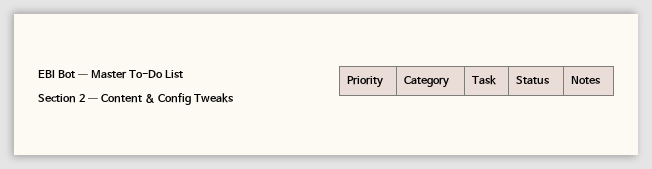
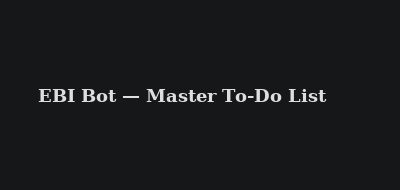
[38,93,234,105] [346,76,383,88] [403,76,449,88] [471,75,497,85] [515,76,550,84] [570,76,601,84] // Section 2 — Content & Config Tweaks // Priority | Category | Task | Status | Notes -> (327, 95) none

